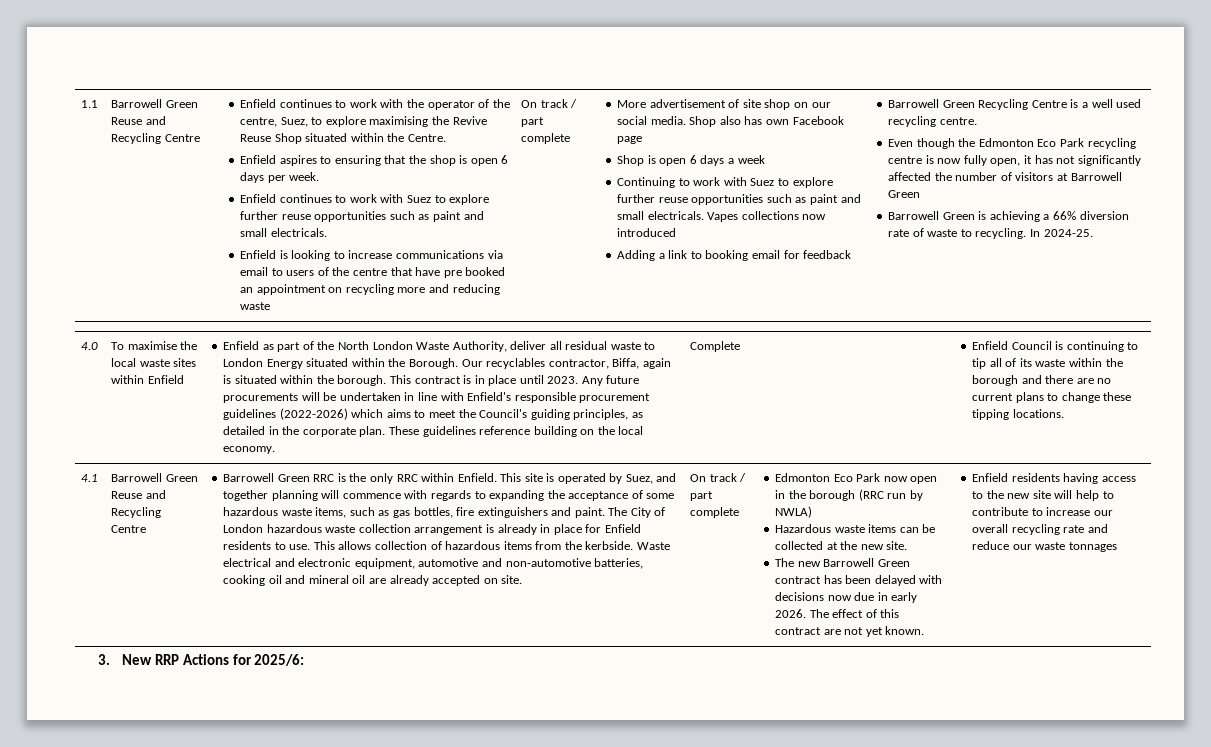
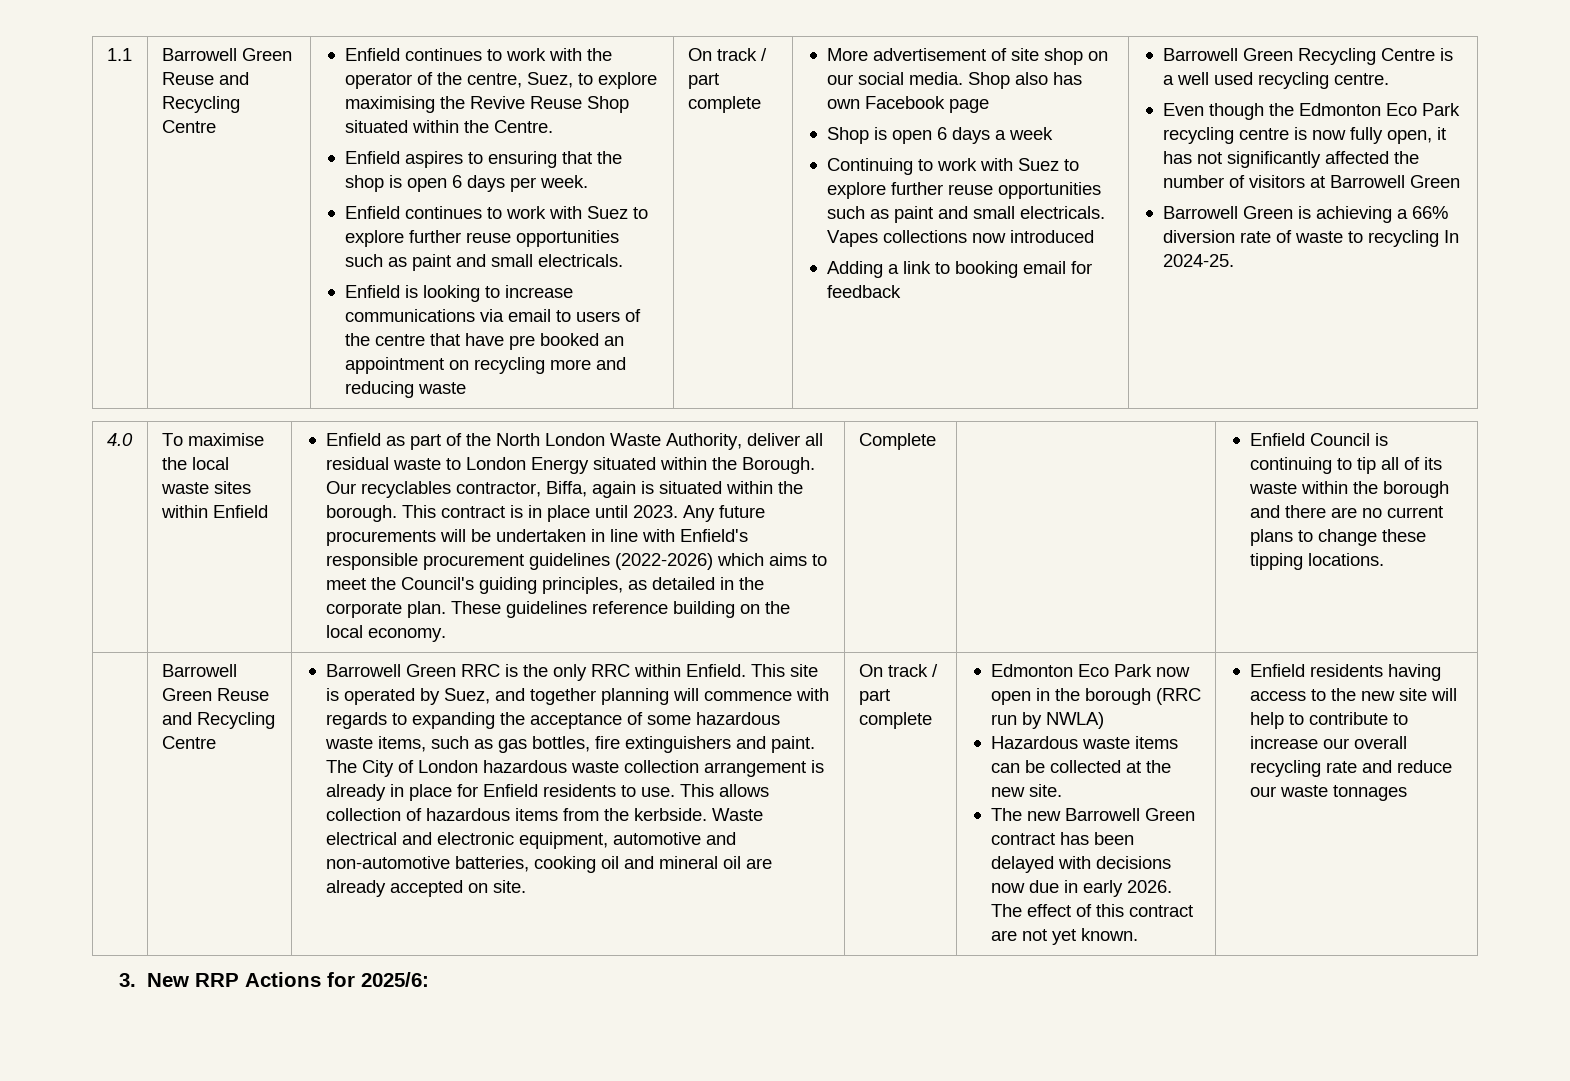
[975,228,1027,239] recycling. -> [1367,230,1439,247] recycling
[81,474,99,482] 4.1 -> (1384, 559) none

